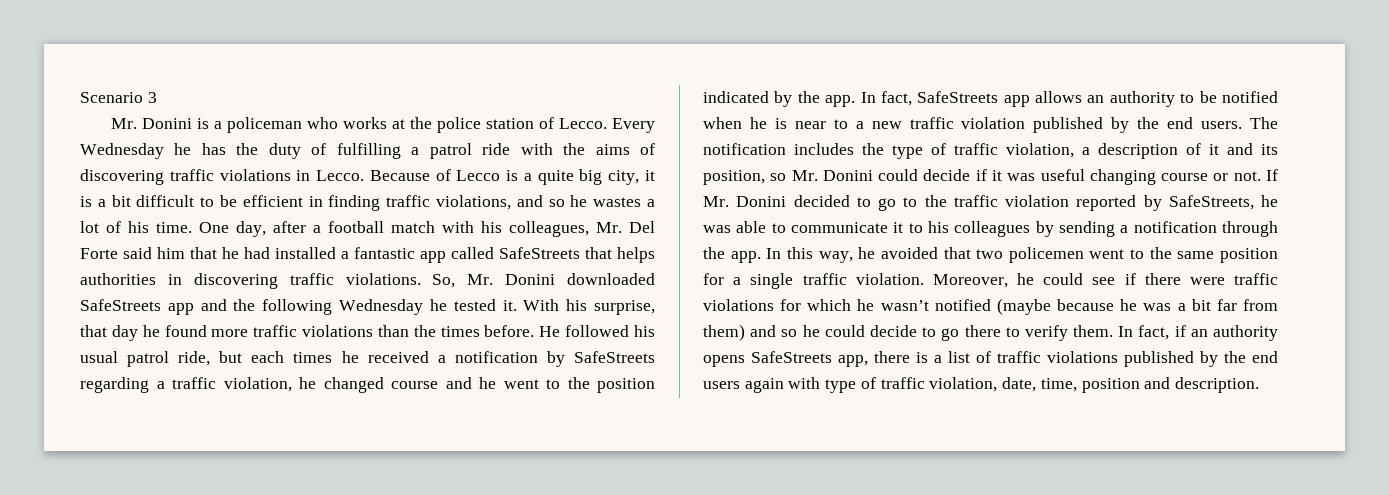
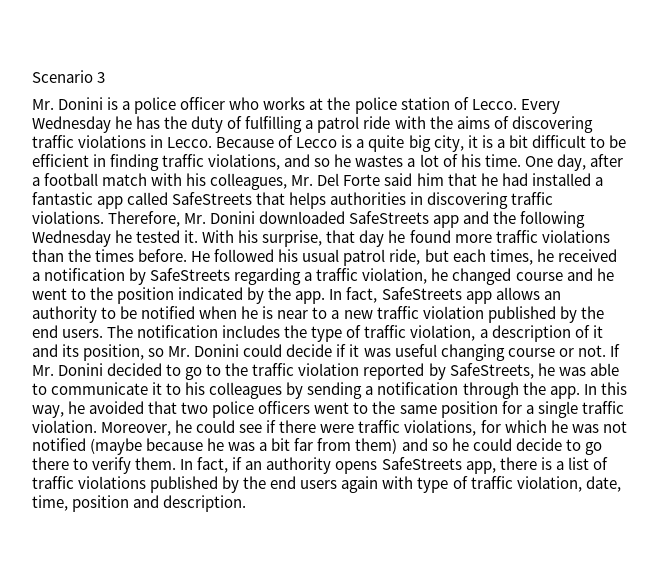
[226,117,302,133] policeman -> [134,97,226,114] police officer
[432,274,456,288] So, -> [108,211,181,227] Therefore,
[293,352,333,363] times -> [489,249,533,265] times,
[1008,247,1084,263] policemen -> [212,401,311,418] police officers
[703,299,774,311] violations -> [404,420,477,436] violations,
[880,300,929,311] wasn’t -> [571,421,627,433] was not

